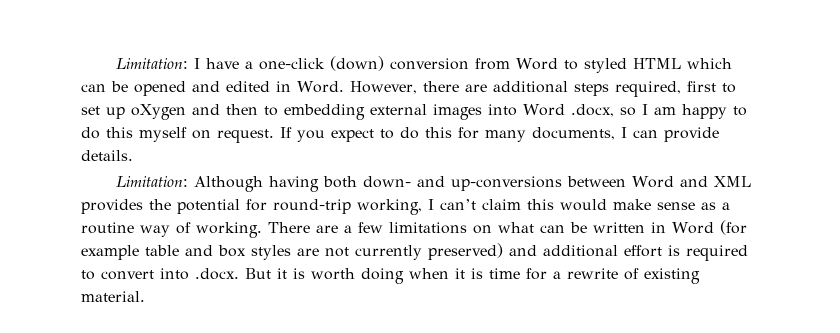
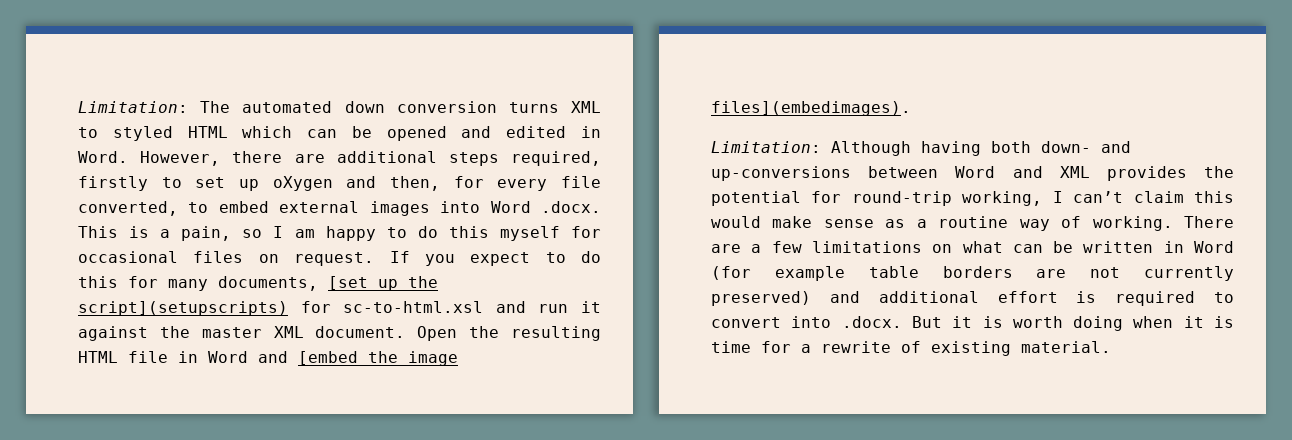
[116,56,559,71] Limitation: I have a one-click (down) conversion from Word -> [78,101,601,113] Limitation: The automated down conversion turns XML
[686,81,716,92] first -> [78,176,148,191] firstly
[226,104,614,120] then to embedding external images into Word .docx, -> [390,176,601,191] [78,201,601,216] [78,226,232,241] then, for every file converted, to embed external images into Word .docx. This is a pain,
(187, 134) none -> [571,226,601,238] [78,251,244,263] for occasional files
[621,127,719,142] [81,150,133,161] I can provide details. -> [328,276,438,291] [78,301,601,316] [78,326,601,341] [78,351,458,366] [711,101,911,116] [set up the script](setupscripts) for sc-to-html.xsl and run it against the master XML document. Open the resulting HTML file in Word and [embed the image files](embedimages).
[185,245,291,260] and box styles -> [942,266,1013,278] borders

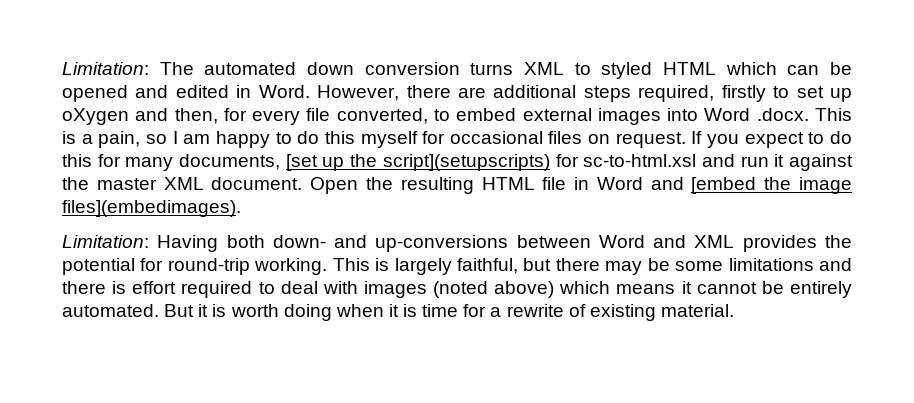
[831,141,981,156] Although having -> [157,235,219,252] Having
[962,191,1234,206] [711,216,1234,231] [711,241,1234,253] [711,266,1234,281] [711,291,1234,306] [711,316,902,328] working, I can’t claim this would make sense as a routine way of working. There are a few limitations on what can be written in Word (for example table borders are not currently preserved) and additional effort is required to convert into .docx. -> [254,258,853,275] [62,281,852,298] [62,304,159,317] working. This is largely faithful, but there may be some limitations and there is effort required to deal with images (noted above) which means it cannot be entirely automated.

